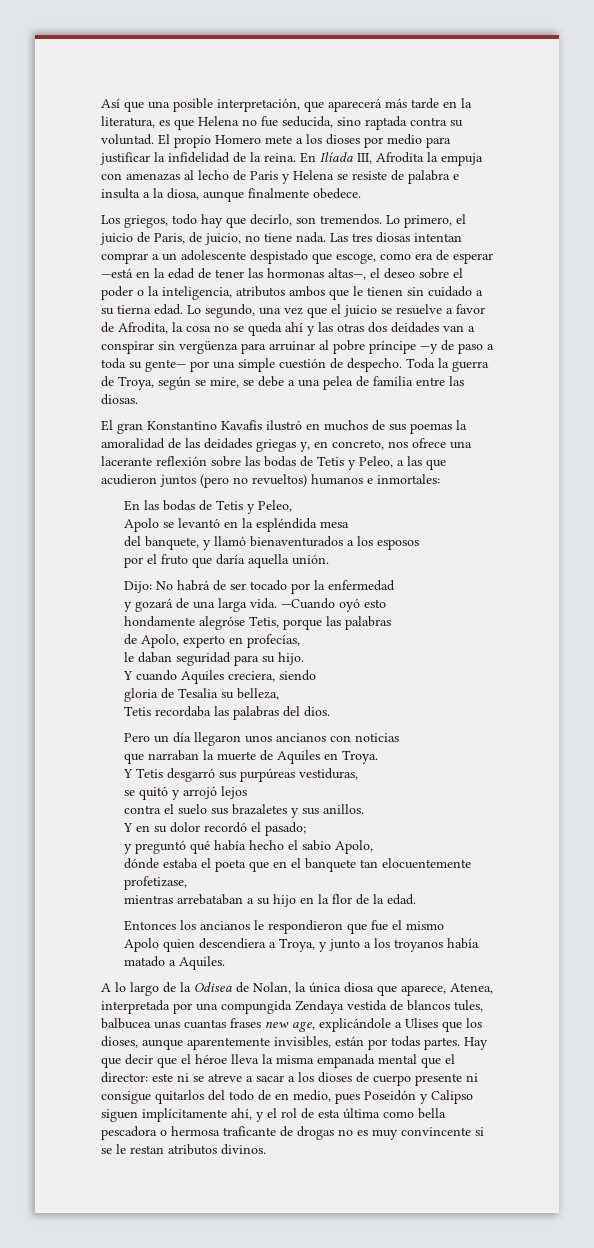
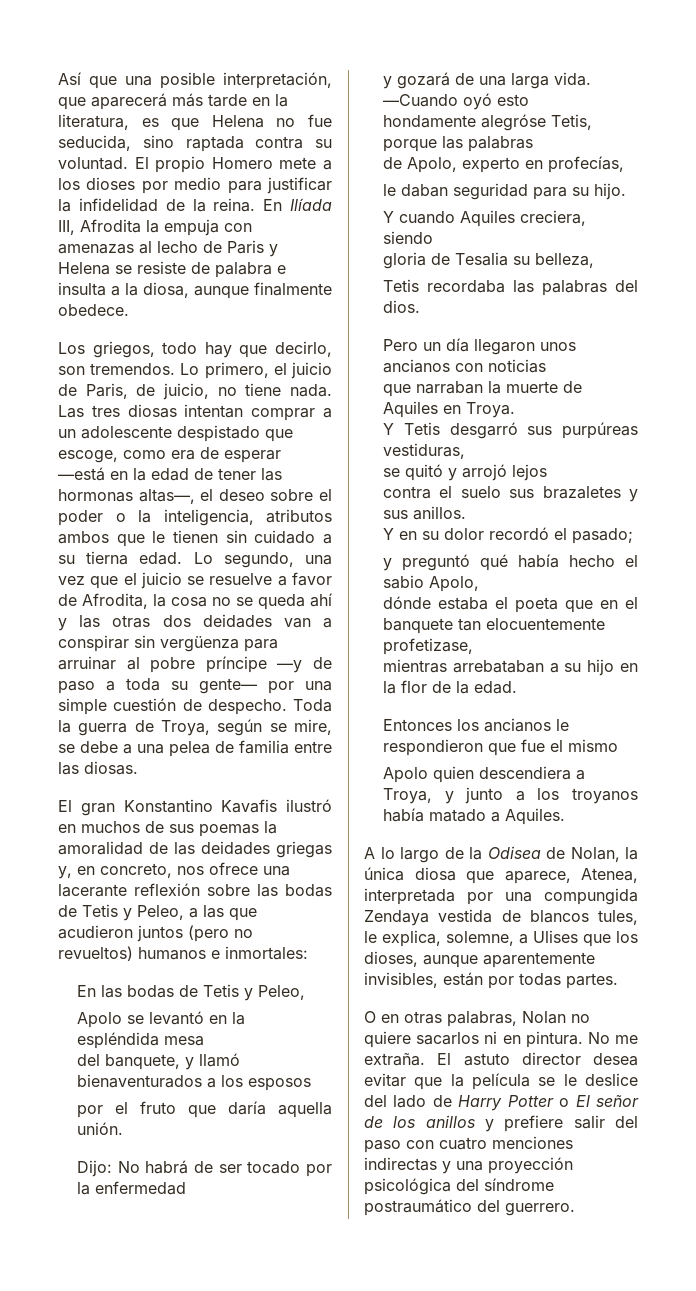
[101,1018,391,1032] balbucea unas cuantas frases new age, explicándole -> [364,930,514,947] le explica, solemne,
[464,1037,488,1050] [101,1054,455,1068] [101,1072,478,1086] [101,1090,473,1104] [101,1108,446,1122] [101,1126,484,1140] [101,1144,266,1155] Hay que decir que el héroe lleva la misma empanada mental que el director: este ni se atreve a sacar a los dioses de cuerpo presente ni consigue quitarlos del todo de en medio, pues Poseidón y Calipso siguen implícitamente ahí, y el rol de esta última como bella pescadora o hermosa traficante de drogas no es muy convincente si se le restan atributos divinos. -> [364,1011,590,1027] [364,1031,638,1048] [364,1052,638,1066] [364,1073,638,1090] [364,1095,639,1111] [364,1115,638,1132] [364,1136,573,1153] [364,1157,573,1174] [364,1178,554,1195] [364,1199,575,1216] // O en otras palabras, Nolan no quiere sacarlos ni en pintura. No me extraña. El astuto director desea evitar que la película se le deslice del lado de Harry Potter o El señor de los anillos y prefiere salir del paso con cuatro menciones indirectas y una proyección psicológica del síndrome postraumático del guerrero.

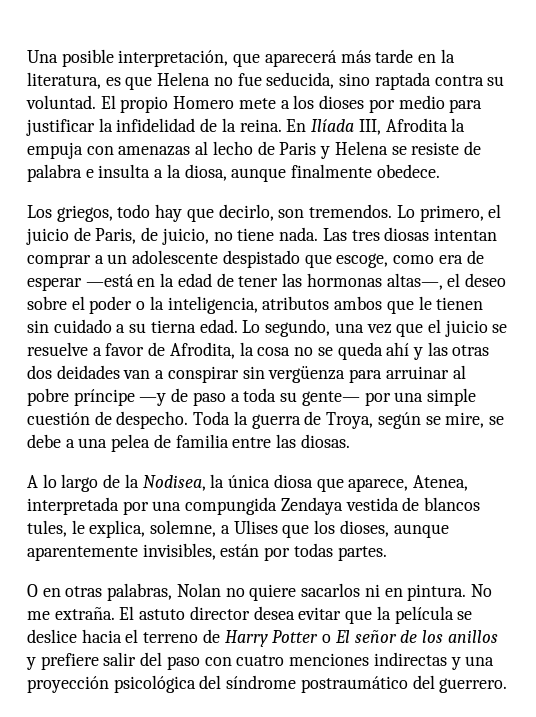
[58,72,152,89] Así que una -> [27,50,58,63] Una
[58,799,332,816] [58,821,277,837] [58,841,332,858] [58,862,290,879] [58,883,332,897] [58,904,257,921] [58,925,253,942] [58,946,308,961] [77,984,306,1001] [77,1011,246,1028] [77,1032,205,1049] [77,1053,241,1070] [77,1074,312,1091] [77,1101,332,1118] [77,1122,124,1135] [77,1160,332,1177] [77,1181,187,1195] [383,72,592,89] [383,93,530,110] [383,114,593,131] [383,136,534,152] [383,156,625,173] [383,183,627,200] [383,210,587,227] [383,231,434,244] [383,252,595,269] [383,279,638,296] [383,300,421,313] [383,338,577,355] [383,359,547,373] [383,381,583,397] [383,401,516,418] [383,422,638,439] [383,443,466,459] [383,464,548,481] [383,486,638,502] [383,506,467,520] [383,527,634,544] [383,554,638,571] [383,575,480,592] [383,596,638,613] [383,618,606,634] [383,638,474,655] [383,659,638,676] [383,680,518,694] [383,718,570,732] [383,739,619,756] [383,766,586,783] [383,787,638,804] [383,808,566,825] // El gran Konstantino Kavafis ilustró en muchos de sus poemas la amoralidad de las deidades griegas y, en concreto, nos ofrece una lacerante reflexión sobre las bodas de Tetis y Peleo, a las que acudieron juntos (pero no revueltos) humanos e inmortales: // En las bodas de Tetis y Peleo, // Apolo se levantó en la espléndida mesa // del banquete, y llamó bienaventurados a los esposos // por el fruto que daría aquella unión. // Dijo: No habrá de ser tocado por la enfermedad // y gozará de una larga vida. —Cuando oyó esto // hondamente alegróse Tetis, porque las palabras // de Apolo, experto en profecías, // le daban seguridad para su hijo. // Y cuando Aquiles creciera, siendo // gloria de Tesalia su belleza, // Tetis recordaba las palabras del dios. // Pero un día llegaron unos ancianos con noticias // que narraban la muerte de Aquiles en Troya. // Y Tetis desgarró sus purpúreas vestiduras, // se quitó y arrojó lejos // contra el suelo sus brazaletes y sus anillos. // Y en su dolor recordó el pasado; // y preguntó qué había hecho el sabio Apolo, // dónde estaba el poeta que en el banquete tan elocuentemente profetizase, // mientras arrebataban a su hijo en la flor de la edad. // Entonces los ancianos le respondieron que fue el mismo // Apolo quien descendiera a Troya, y junto a los troyanos había matado a Aquiles. -> (350, 441) none
[487,846,620,862] Odisea de Nolan, -> [142,475,206,491] Nodisea,
[563,1073,638,1086] [364,1095,427,1108] le deslice del lado -> [27,629,199,643] deslice hacia el terreno

